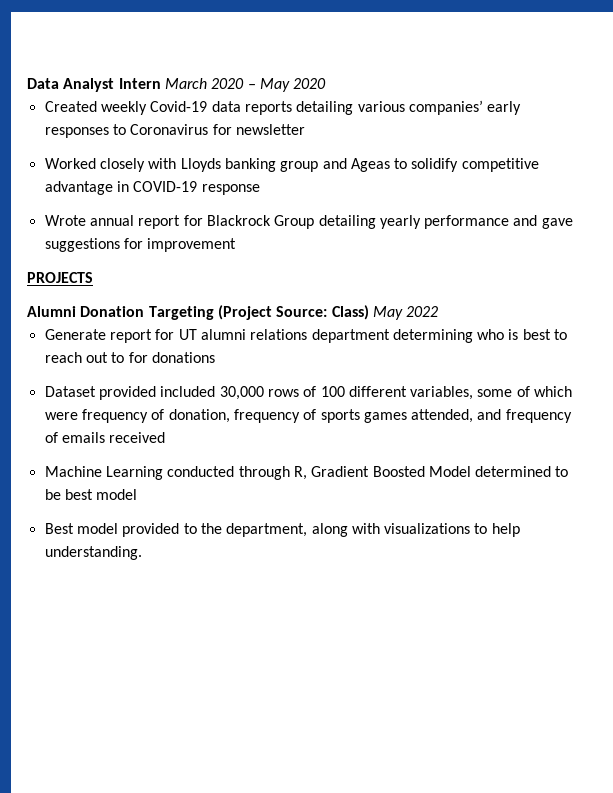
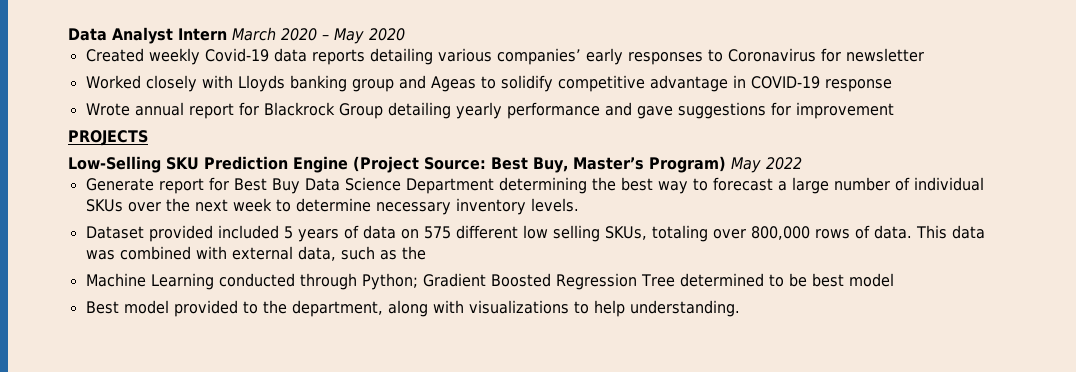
[27,305,369,320] Alumni Donation Targeting (Project Source: Class) -> [68,156,726,173] Low-Selling SKU Prediction Engine (Project Source: Best Buy, Master’s Program)
[178,329,568,343] [44,352,215,363] [44,386,573,400] [44,409,572,423] [44,432,166,443] UT alumni relations department determining who is best to reach out to for donations // Dataset provided included 30,000 rows of 100 different variables, some of which were frequency of donation, frequency of sports games attended, and frequency of emails received -> [233,177,984,194] [85,198,579,215] [85,225,985,242] [85,246,426,261] Best Buy Data Science Department determining the best way to forecast a large number of individual SKUs over the next week to determine necessary inventory levels. // Dataset provided included 5 years of data on 575 different low selling SKUs, totaling over 800,000 rows of data. This data was combined with external data, such as the
[293,466,307,480] R, -> [361,273,418,290] Python;
[428,466,471,477] Model -> [555,273,675,290] Regression Tree

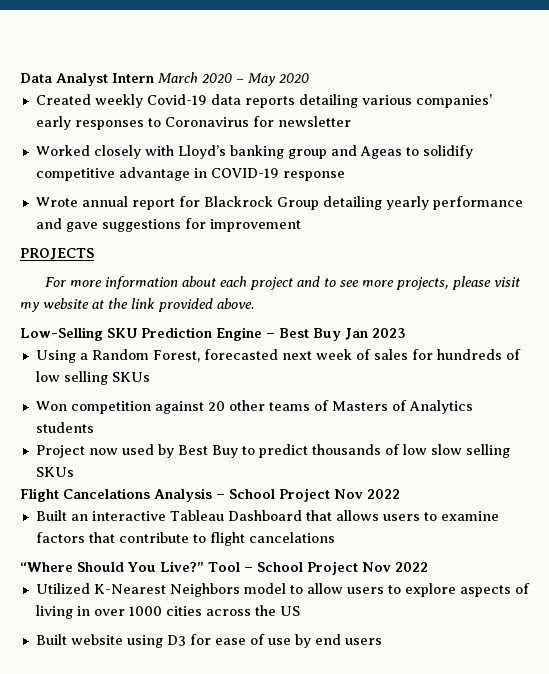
[237,75,285,92] Lloyds -> [177,145,226,159] Lloyd’s
[68,156,802,173] [85,177,984,194] [85,198,579,215] [85,225,985,242] [85,246,426,261] [85,273,894,290] [85,300,740,317] Low-Selling SKU Prediction Engine (Project Source: Best Buy, Master’s Program) May 2022 // Generate report for Best Buy Data Science Department determining the best way to forecast a large number of individual SKUs over the next week to determine necessary inventory levels. // Dataset provided included 5 years of data on 575 different low selling SKUs, totaling over 800,000 rows of data. This data was combined with external data, such as the // Machine Learning conducted through Python; Gradient Boosted Regression Tree determined to be best model // Best model provided to the department, along with visualizations to help understanding. -> [44,276,520,290] [20,298,254,312] [20,327,406,341] [35,349,521,363] [35,371,150,385] [35,400,473,414] [35,422,94,433] [35,444,510,458] [35,467,74,477] [20,488,400,502] [35,510,499,521] [35,532,335,546] [20,561,428,575] [35,583,530,597] [35,605,300,619] [35,634,382,648] For more information about each project and to see more projects, please visit my website at the link provided above. // Low-Selling SKU Prediction Engine – Best Buy Jan 2023 // Using a Random Forest, forecasted next week of sales for hundreds of low selling SKUs // Won competition against 20 other teams of Masters of Analytics students // Project now used by Best Buy to predict thousands of low slow selling SKUs // Flight Cancelations Analysis – School Project Nov 2022 // Built an interactive Tableau Dashboard that allows users to examine factors that contribute to flight cancelations // “Where Should You Live?” Tool – School Project Nov 2022 // Utilized K-Nearest Neighbors model to allow users to explore aspects of living in over 1000 cities across the US // Built website using D3 for ease of use by end users

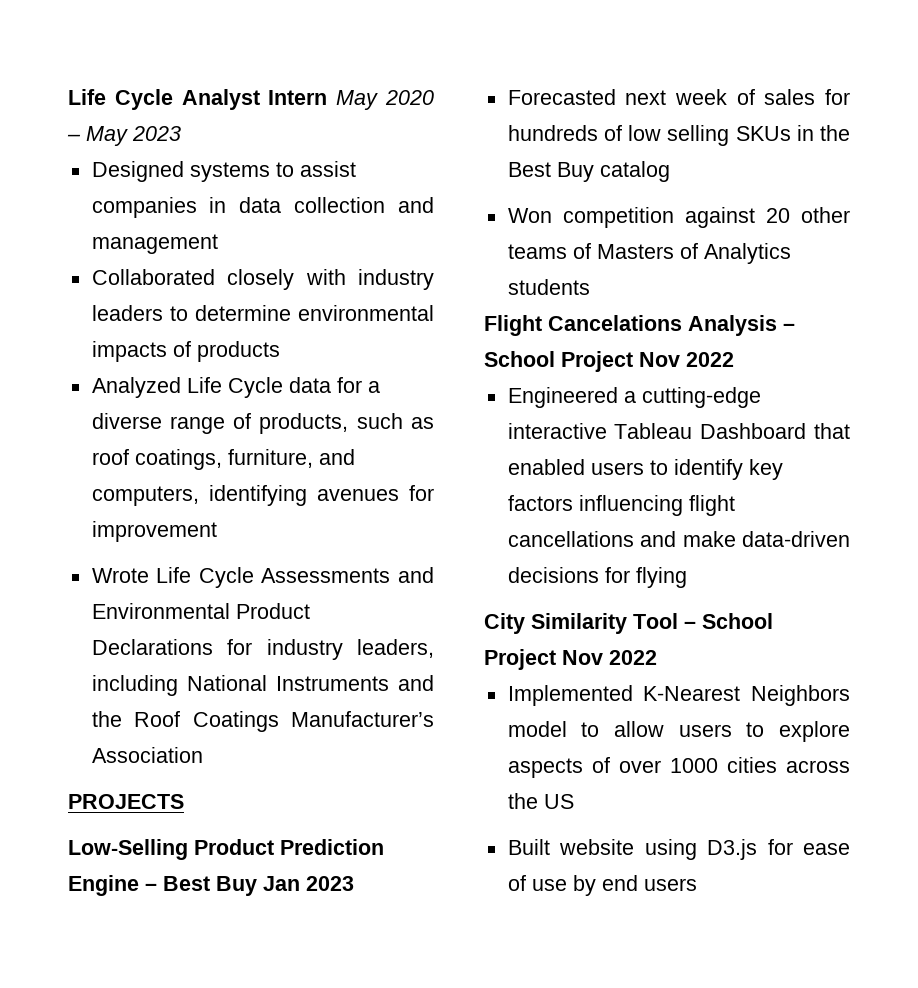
[20,73,52,83] Data -> [68,89,173,110] Life Cycle
[158,72,198,83] March -> [336,90,379,110] May
[279,73,309,83] [35,94,492,108] [35,116,351,130] [35,145,473,159] [35,167,345,181] [35,196,523,210] [35,218,301,232] [20,248,94,260] [44,276,520,290] [20,298,254,312] 2020 // Created weekly Covid-19 data reports detailing various companies’ early responses to Coronavirus for newsletter // Worked closely with Lloyd’s banking group and Ageas to solidify competitive advantage in COVID-19 response // Wrote annual report for Blackrock Group detailing yearly performance and gave suggestions for improvement // PROJECTS // For more information about each project and to see more projects, please visit my website at the link provided above. -> [132,126,181,141] [91,161,356,182] [91,197,434,218] [91,234,218,254] [91,269,435,290] [91,305,434,321] [91,341,280,362] [91,377,380,398] [91,413,434,434] [91,449,355,470] [91,485,434,506] [91,521,217,542] [91,567,434,588] [91,603,310,619] [91,639,435,660] [91,675,434,696] [91,711,434,732] [91,747,203,763] [68,794,184,809] 2023 // Designed systems to assist companies in data collection and management // Collaborated closely with industry leaders to determine environmental impacts of products // Analyzed Life Cycle data for a diverse range of products, such as roof coatings, furniture, and computers, identifying avenues for improvement // Wrote Life Cycle Assessments and Environmental Product Declarations for industry leaders, including National Instruments and the Roof Coatings Manufacturer’s Association // PROJECTS
[107,328,137,338] SKU -> [194,839,274,855] Product
[35,349,278,363] Using a Random Forest, forecasted -> [507,89,616,105] Forecasted
(150, 377) none -> [796,125,850,141] [507,161,670,182] in the Best Buy catalog
[35,444,510,458] [35,467,74,477] // Project now used by Best Buy to predict thousands of low slow selling SKUs -> (590, 287) none
[35,510,88,521] Built an -> [507,387,761,408] Engineered a cutting-edge
[335,510,499,521] [35,532,335,546] [20,561,204,572] allows users to examine factors that contribute to flight cancelations // “Where Should You Live?” -> [507,459,783,480] [507,495,735,516] [507,531,850,547] [507,567,687,588] [484,613,627,634] enabled users to identify key factors influencing flight cancellations and make data-driven decisions for flying // City Similarity
[35,583,90,594] Utilized -> [507,685,633,706] Implemented
[35,605,90,619] living in -> (610, 765) none
[166,635,186,646] D3 -> [707,839,758,860] D3.js

